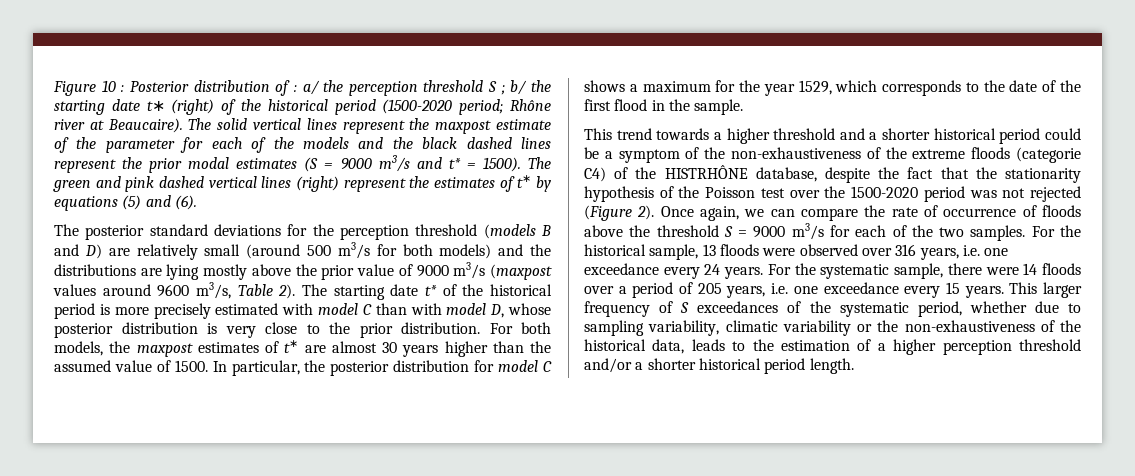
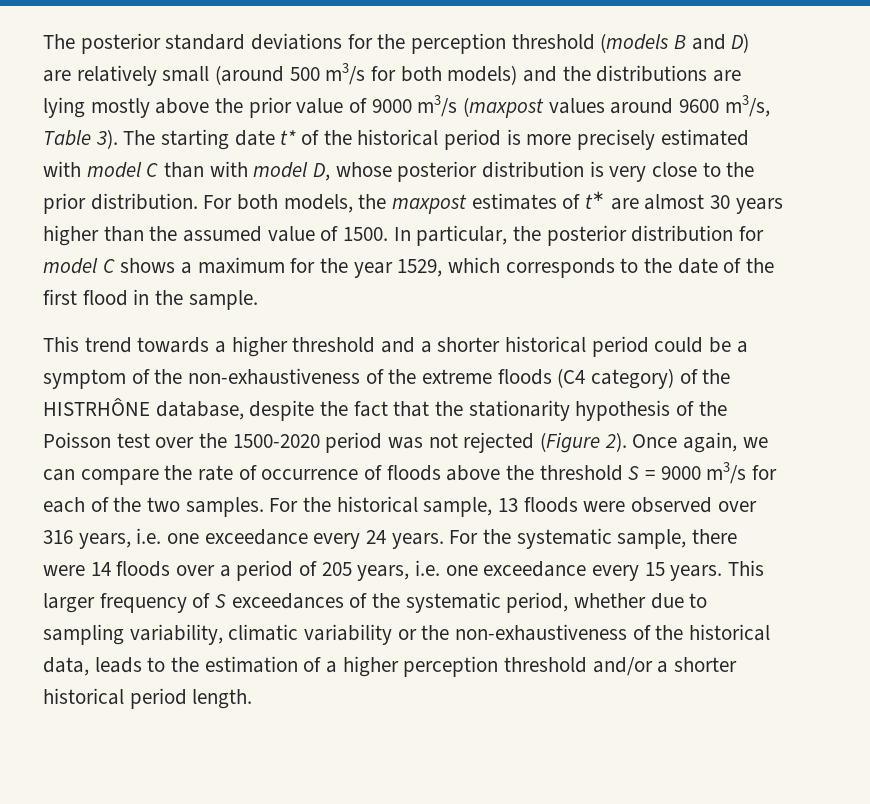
[53,80,552,96] [54,99,552,115] [54,118,552,134] [54,137,551,153] [54,155,552,173] [53,175,552,192] [54,195,197,211] Figure 10 : Posterior distribution of : a/ the perception threshold S ; b/ the starting date t∗ (right) of the historical period (1500-2020 period; Rhône river at Beaucaire). The solid vertical lines represent the maxpost estimate of the parameter for each of the models and the black dashed lines represent the prior modal estimates (S = 9000 m3/s and t* = 1500). The green and pink dashed vertical lines (right) represent the estimates of t∗ by equations (5) and (6). // -> (43, 41) none
[278,284,296,299] 2). -> [95,129,118,149] 3).
[1016,147,1081,163] [584,167,606,182] (categorie C4) -> [557,368,675,389] (C4 category)

